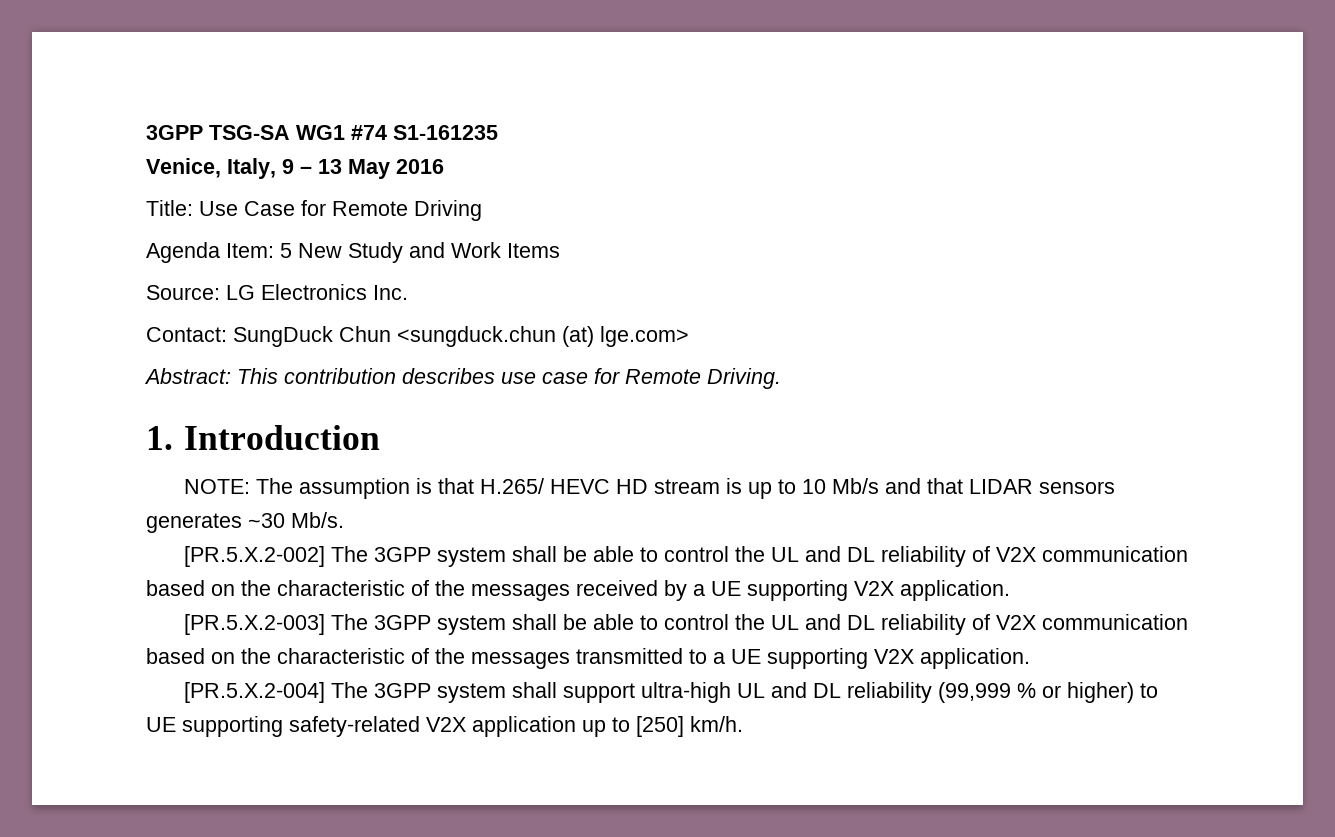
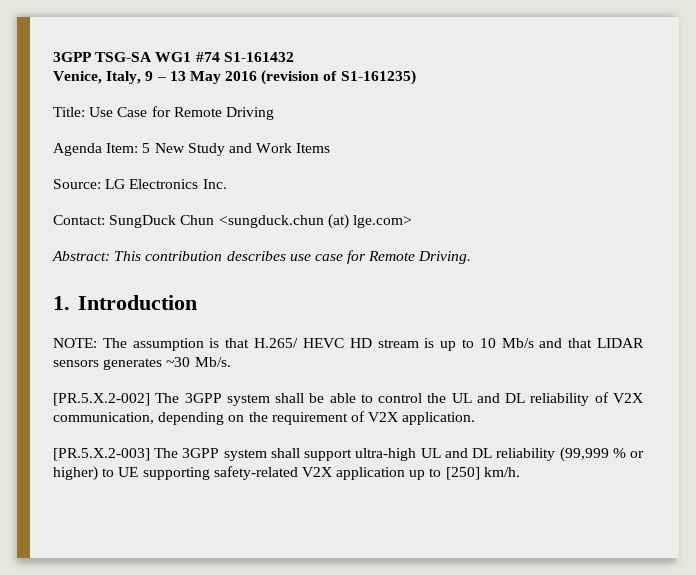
[393,125,498,140] S1-161235 -> [223,52,294,62] S1-161432
(444, 166) none -> [261,70,416,85] (revision of S1-161235)
[1042,546,1189,562] [146,580,848,601] communication based on the characteristic of the messages received by a UE supporting -> [53,411,365,425] communication, depending on the requirement of
[563,614,1189,635] [146,648,1030,669] [184,682,558,703] be able to control the UL and DL reliability of V2X communication based on the characteristic of the messages transmitted to a UE supporting V2X application. // [PR.5.X.2-004] The 3GPP system shall -> (300, 453) none

